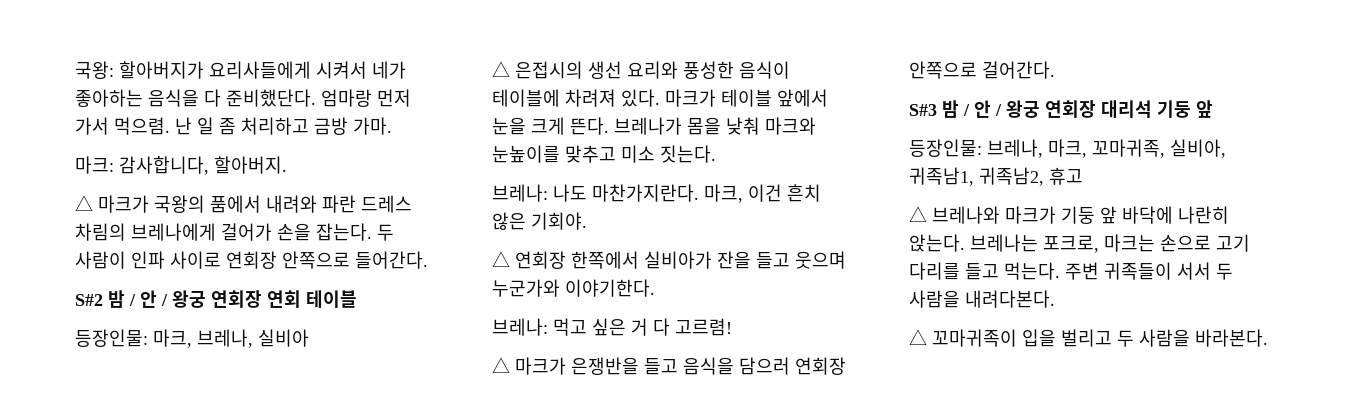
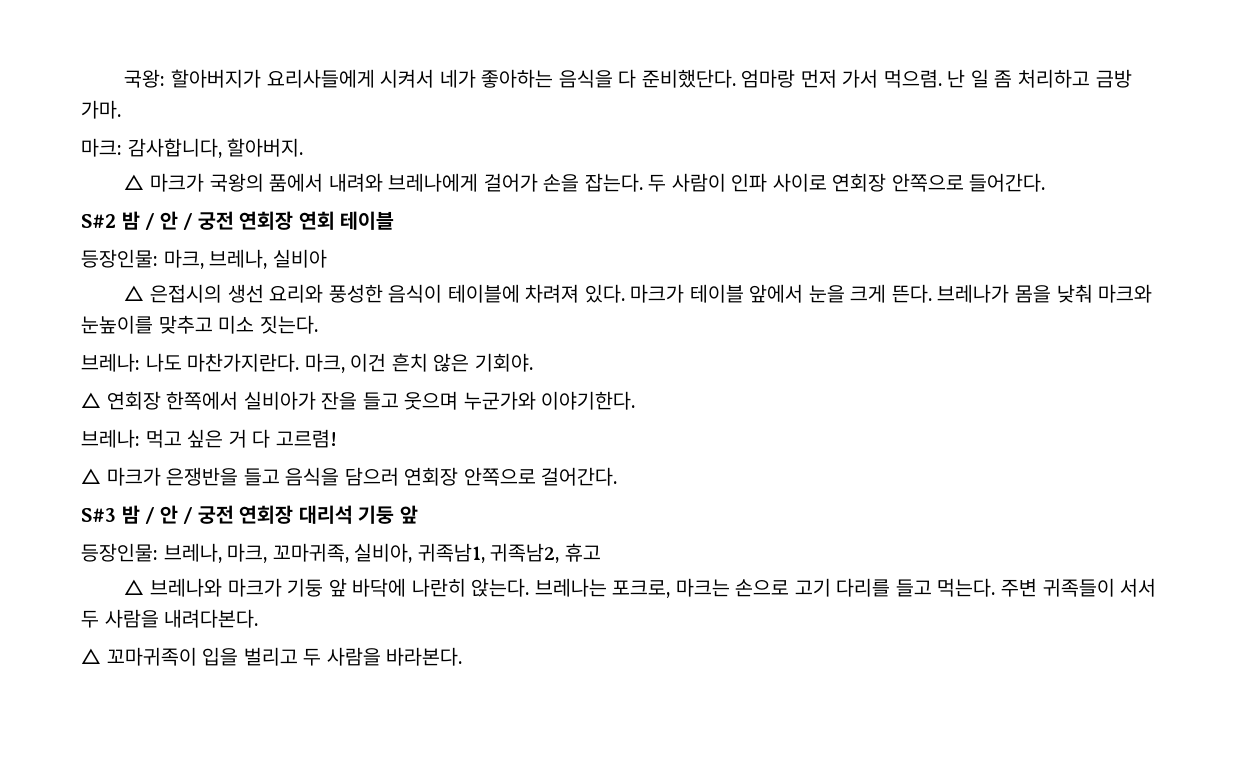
[322,195,412,213] [75,223,126,241] 파란 드레스 차림의 -> (383, 182) none
[172,290,206,308] 왕궁 -> [197,211,234,230] 궁전
[1006,100,1040,118] 왕궁 -> [197,505,234,524] 궁전

